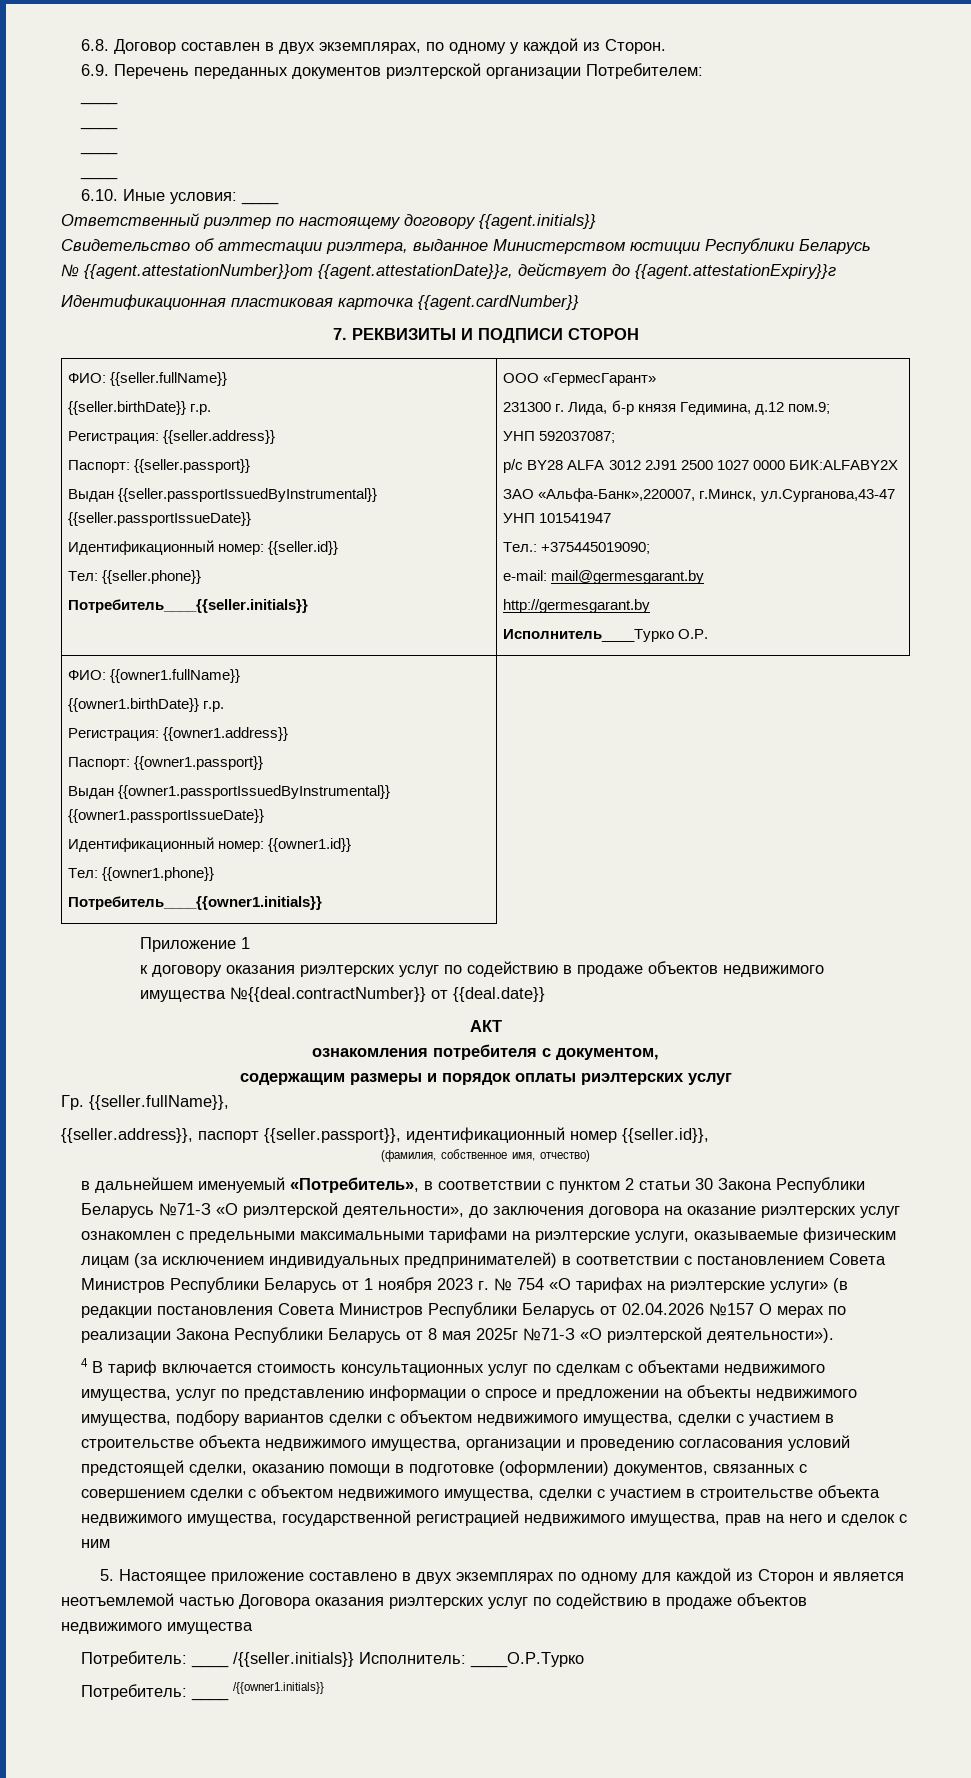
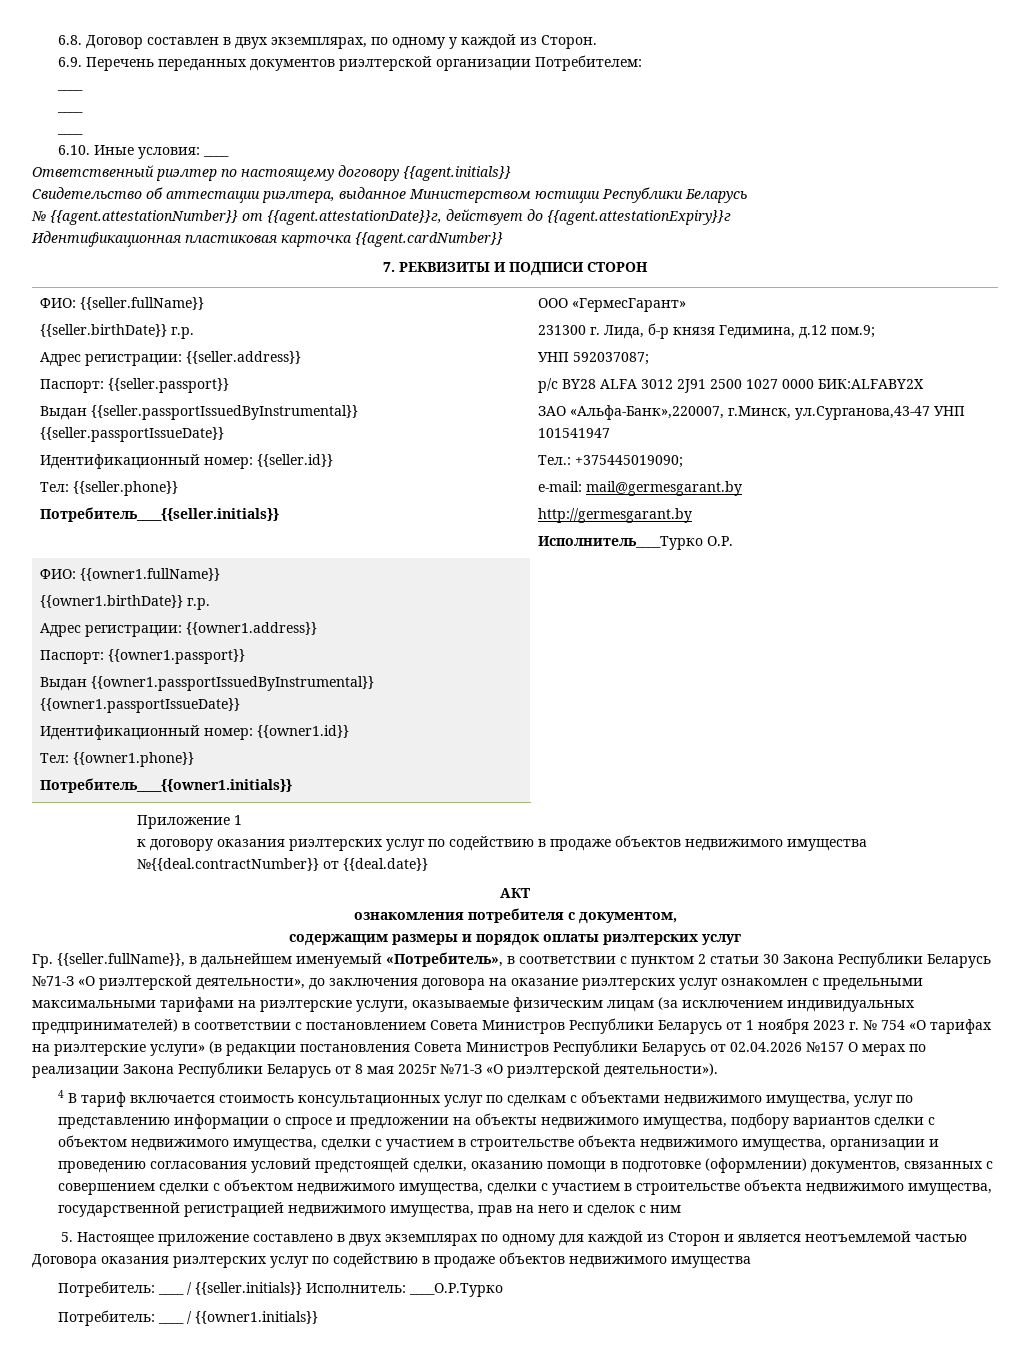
[79,176,118,180] // ____ -> (84, 134) none
[84,264,313,279] {{agent.attestationNumber}}от -> [50,210,263,225] {{agent.attestationNumber}} от
[68,431,160,444] Регистрация: -> [39,352,182,366] Адрес регистрации:
[68,728,160,741] Регистрация: -> [39,623,182,637] Адрес регистрации:
[61,1127,709,1143] [381,1149,590,1162] // {{seller.address}}, паспорт {{seller.passport}}, идентификационный номер {{seller.id}}, // (фамилия, собственное имя, отчество) // -> (185, 960) none
[232,1652,354,1667] /{{seller.initials}} -> [187,1282,303,1295] / {{seller.initials}}
[232,1682,324,1694] /{{owner1.initials}} -> [187,1311,319,1324] / {{owner1.initials}}

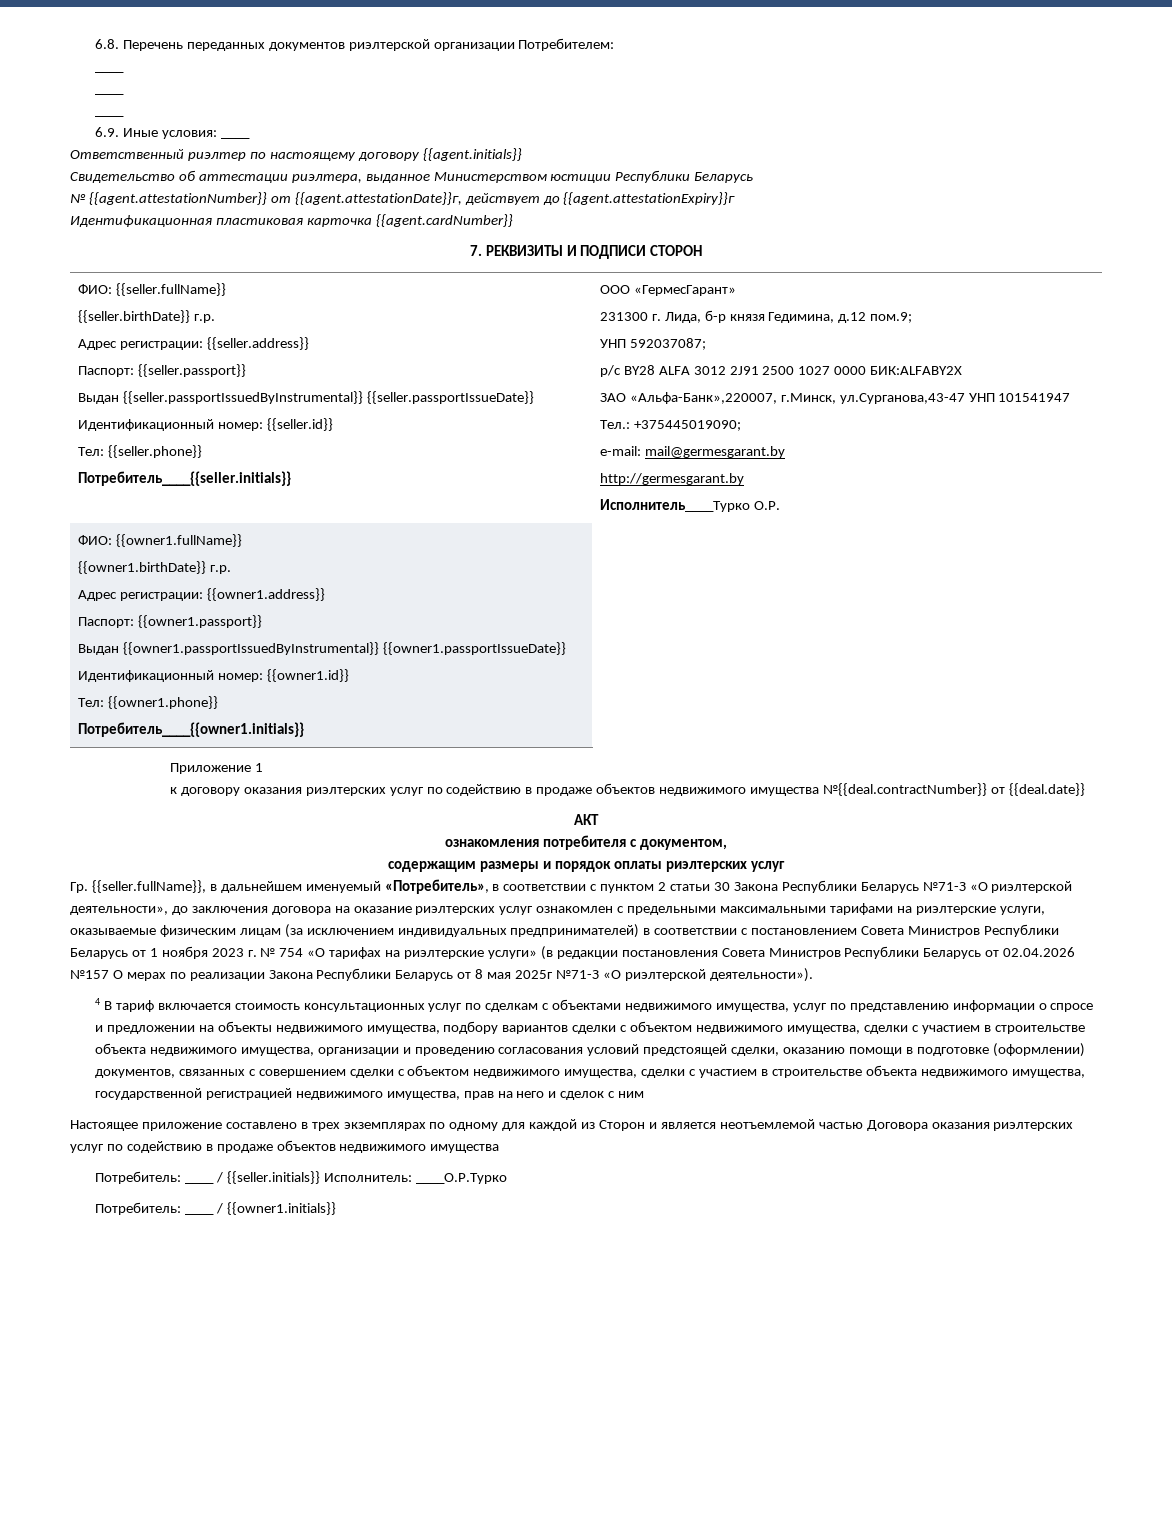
[86,34,598,49] [58,57,83,67] Договор составлен в двух экземплярах, по одному у каждой из Сторон. // 6.9. -> (119, 44) none
[58,145,91,155] 6.10. -> [94,127,119,137] 6.9.
[61,1232,74,1242] 5. -> (645, 1094) none
[349,1234,383,1246] двух -> [311,1122,340,1131] трех

